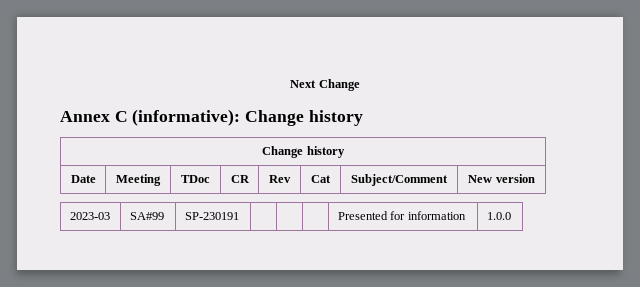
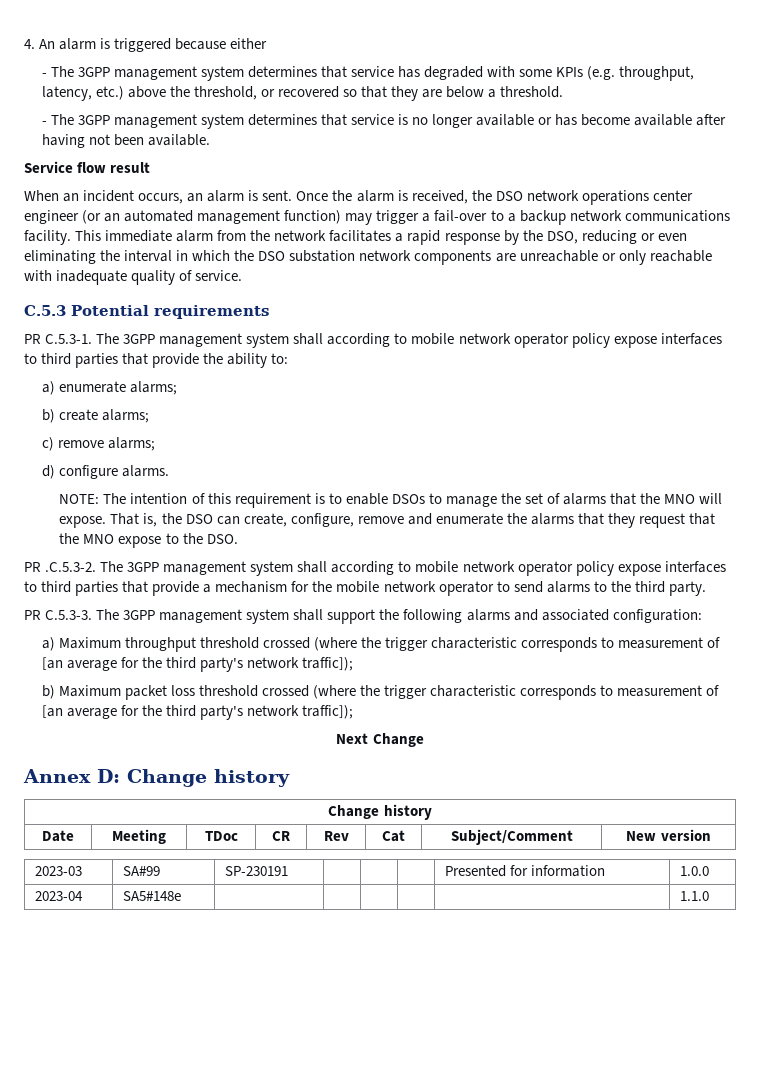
(290, 84) none -> [24,38,268,52] [41,66,695,81] [41,86,564,101] [41,114,727,129] [41,134,210,148] [24,161,151,173] [24,190,693,205] [24,210,730,225] [24,230,687,245] [24,250,712,265] [24,270,243,285] [24,305,269,319] [24,333,722,348] [24,353,289,368] [41,381,177,395] [41,409,149,423] [41,437,155,451] [41,465,169,479] [59,493,723,508] [59,513,716,528] [59,533,238,548] [24,561,726,576] [24,581,706,596] [24,609,702,624] [41,637,721,652] [41,657,354,672] [41,685,720,700] [41,705,354,720] 4. An alarm is triggered because either // - The 3GPP management system determines that service has degraded with some KPIs (e.g. throughput, latency, etc.) above the threshold, or recovered so that they are below a threshold. // - The 3GPP management system determines that service is no longer available or has become available after having not been available. // Service flow result // When an incident occurs, an alarm is sent. Once the alarm is received, the DSO network operations center engineer (or an automated management function) may trigger a fail-over to a backup network communications facility. This immediate alarm from the network facilitates a rapid response by the DSO, reducing or even eliminating the interval in which the DSO substation network components are unreachable or only reachable with inadequate quality of service. // C.5.3 Potential requirements // PR C.5.3-1. The 3GPP management system shall according to mobile network operator policy expose interfaces to third parties that provide the ability to: // a) enumerate alarms; // b) create alarms; // c) remove alarms; // d) configure alarms. // NOTE: The intention of this requirement is to enable DSOs to manage the set of alarms that the MNO will expose. That is, the DSO can create, configure, remove and enumerate the alarms that they request that the MNO expose to the DSO. // PR .C.5.3-2. The 3GPP management system shall according to mobile network operator policy expose interfaces to third parties that provide a mechanism for the mobile network operator to send alarms to the third party. // PR C.5.3-3. The 3GPP management system shall support the following alarms and associated configuration: // a) Maximum throughput threshold crossed (where the trigger characteristic corresponds to measurement of [an average for the third party's network traffic]); // b) Maximum packet loss threshold crossed (where the trigger characteristic corresponds to measurement of [an average for the third party's network traffic]); //
[114,109,241,126] C (informative): -> [97,769,120,783] D:
(511, 216) none -> [34,891,83,901] [122,891,181,901] [679,891,709,901] // 2023-04 | SA5#148e | | | | | | 1.1.0

